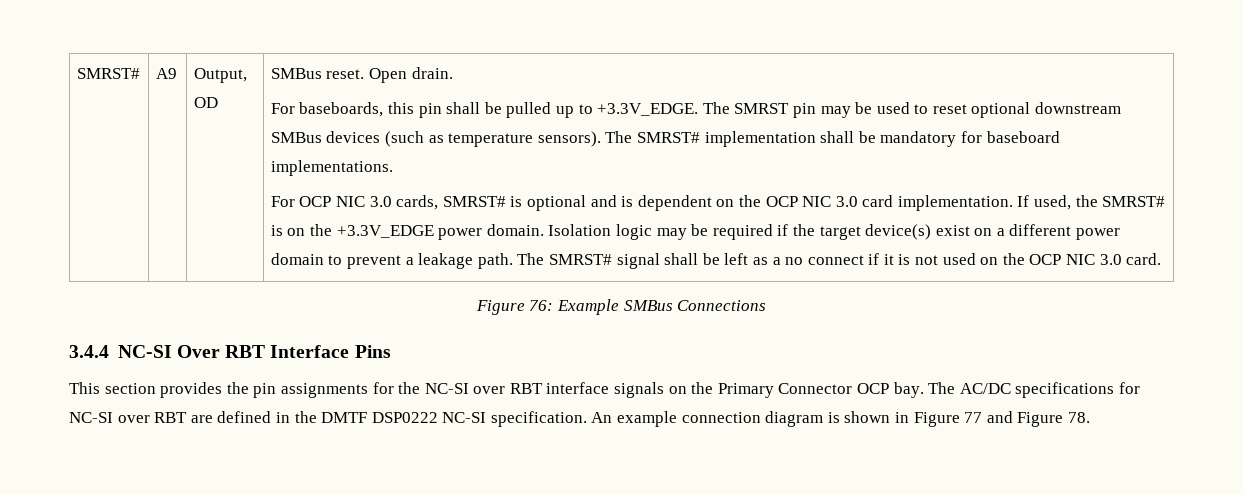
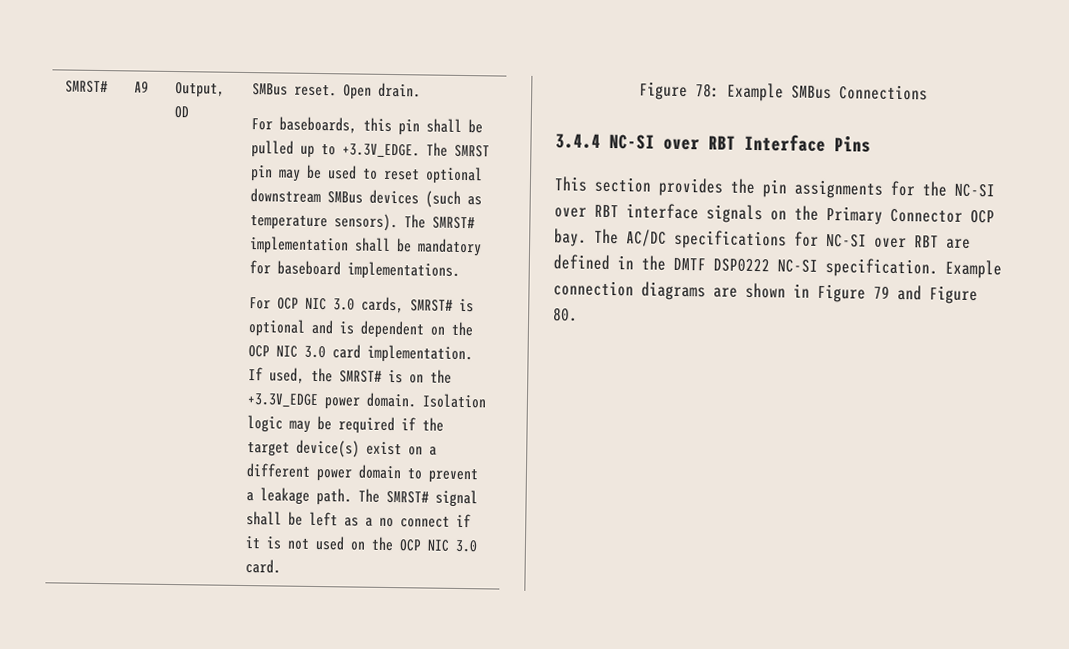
[529,300,554,311] 76: -> [695,83,720,98] 78:
[176,345,220,358] Over -> [662,138,700,151] over
[591,411,840,427] An example connection diagram is -> [945,259,1002,279] [553,280,738,301] Example connection diagrams are
[964,412,983,423] 77 -> [873,285,890,299] 79
[1067,412,1090,423] 78. -> [553,307,578,322] 80.

